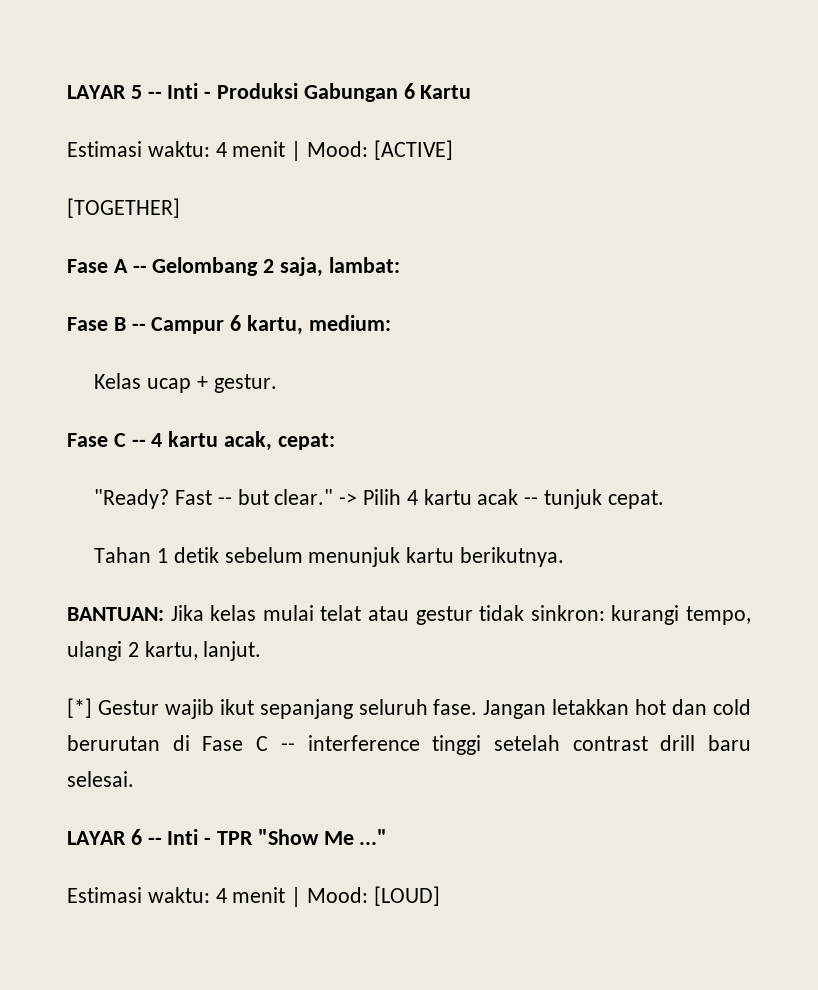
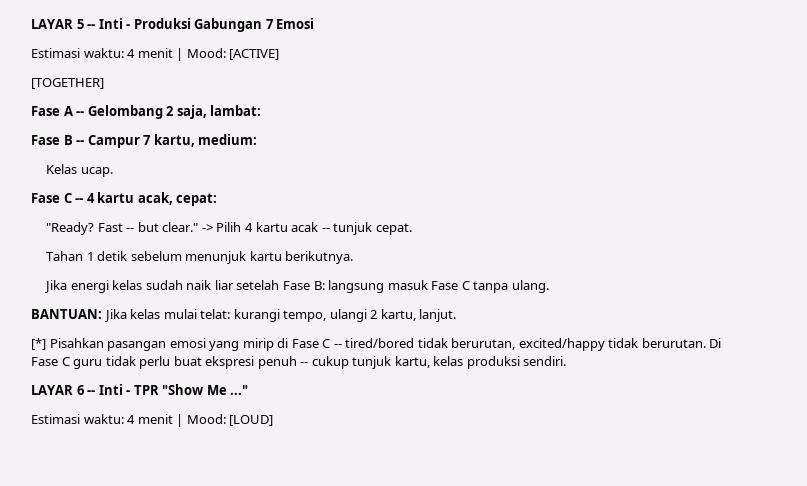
[403,83,472,99] 6 Kartu -> [265,18,315,29] 7 Emosi
[230,315,242,331] 6 -> [143,135,151,145] 7
[146,374,277,393] ucap + gestur. -> [80,167,113,177] ucap.
(564, 557) none -> [44,280,549,293] // Jika energi kelas sudah naik liar setelah Fase B: langsung masuk Fase C tanpa ulang.
[320,605,605,625] telat atau gestur tidak sinkron: -> [200,309,231,319] telat:
[97,699,751,719] [67,735,751,755] [67,771,134,787] Gestur wajib ikut sepanjang seluruh fase. Jangan letakkan hot dan cold berurutan di Fase C -- interference tinggi setelah contrast drill baru selesai. -> [49,338,722,351] [31,356,567,369] Pisahkan pasangan emosi yang mirip di Fase C -- tired/bored tidak berurutan, excited/happy tidak berurutan. Di Fase C guru tidak perlu buat ekspresi penuh -- cukup tunjuk kartu, kelas produksi sendiri.

